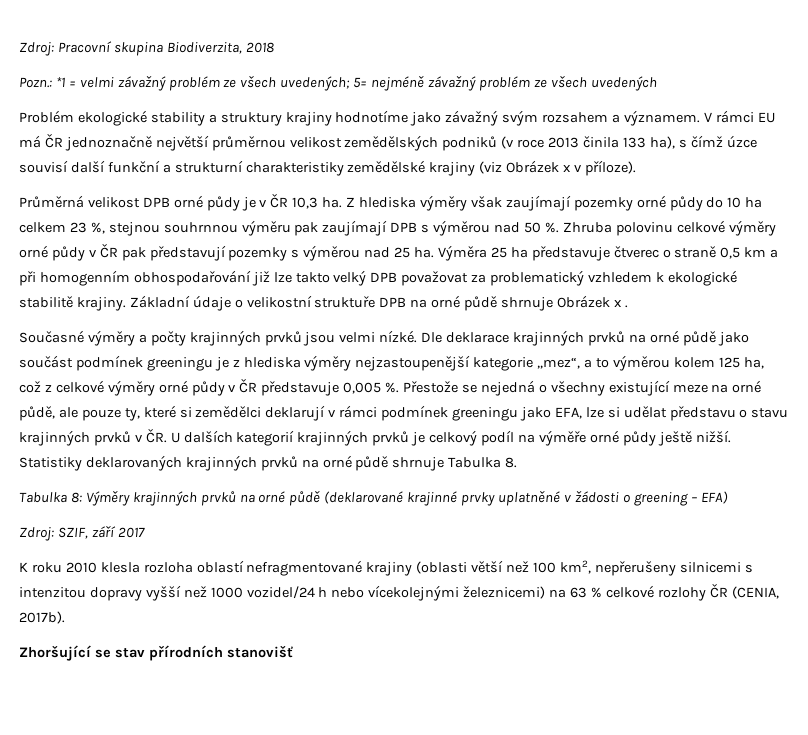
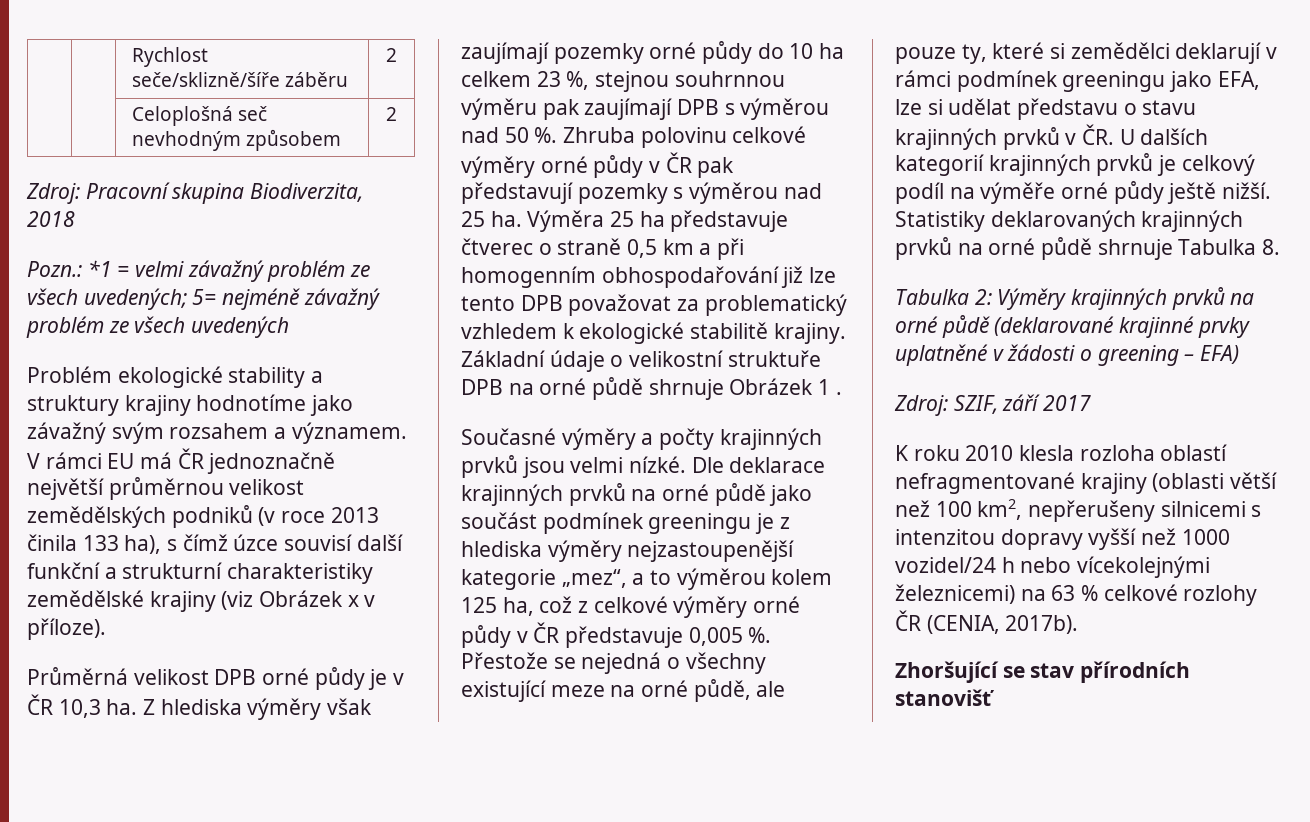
(19, 49) none -> [131,47,208,67] [131,72,348,87] [386,48,397,62] [131,106,267,126] [131,129,341,151] [386,107,397,121] | | Rychlost seče/sklizně/šíře záběru | 2 // | | Celoplošná seč nevhodným způsobem | 2 //
[295,270,367,286] takto velký -> [461,296,515,311] tento
[613,300,622,307] x -> [818,379,831,395] 1
[70,492,82,503] 8: -> [974,289,992,305] 2:

